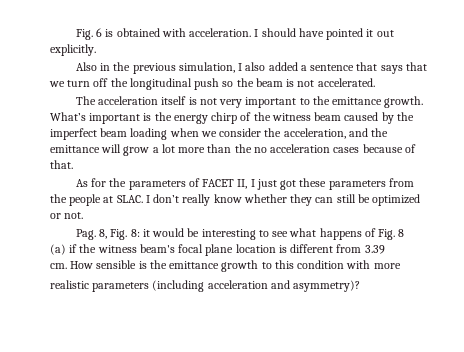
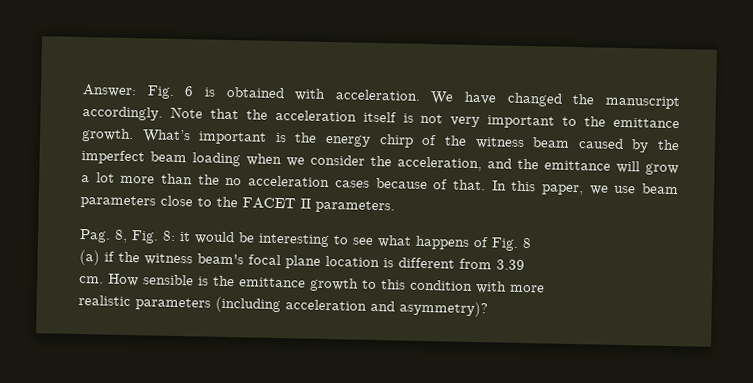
(75, 34) none -> [82,84,137,98] Answer:
[254,28,394,40] [50,44,96,56] [75,62,427,74] [49,78,375,90] [75,96,96,105] I should have pointed it out explicitly. // Also in the previous simulation, I also added a sentence that says that we turn off the longitudinal push so the beam is not accelerated. // The -> [430,91,680,110] [82,106,268,121] We have changed the manuscript accordingly. Note that the
[75,178,414,190] [50,194,421,206] [50,212,84,219] // As for the parameters of FACET II, I just got these parameters from the people at SLAC. I don’t really know whether they can still be optimized or not. -> [491,180,679,196] [80,195,395,214] In this paper, we use beam parameters close to the FACET II parameters.

